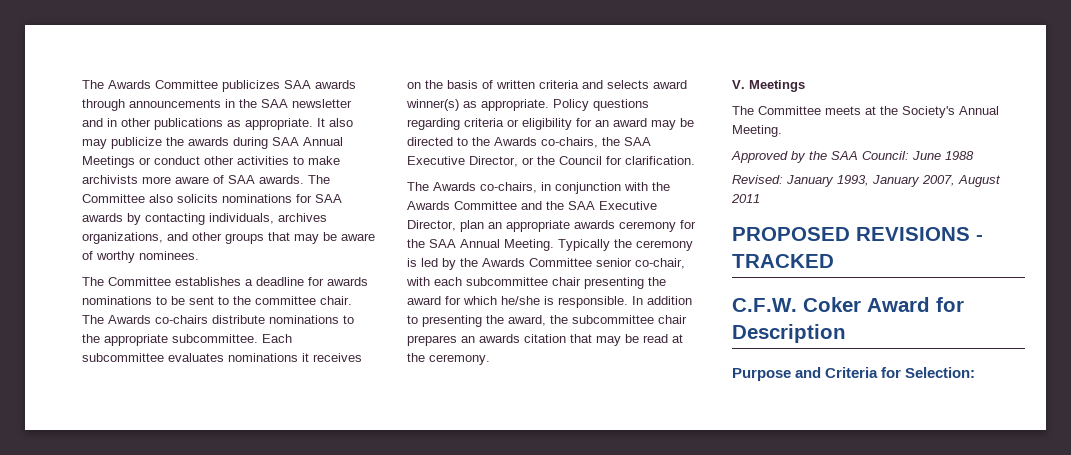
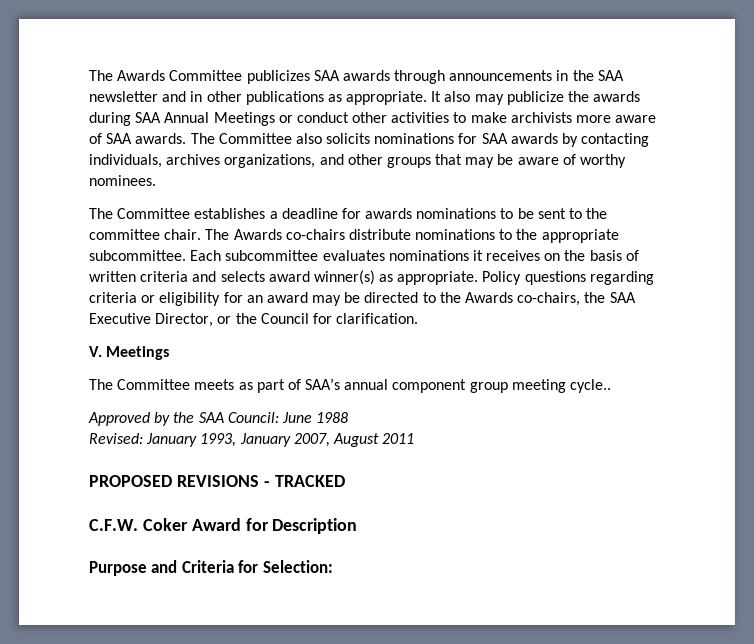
[407,182,670,194] [407,201,657,210] [407,220,696,232] [407,239,693,251] [407,258,685,270] [406,277,666,289] [407,296,692,308] [407,315,687,327] [407,334,683,346] [407,353,490,365] // The Awards co-chairs, in conjunction with the Awards Committee and the SAA Executive Director, plan an appropriate awards ceremony for the SAA Annual Meeting. Typically the ceremony is led by the Awards Committee senior co-chair, with each subcommittee chair presenting the award for which he/she is responsible. In addition to presenting the award, the subcommittee chair prepares an awards citation that may be read at the ceremony. -> (419, 318) none
[865,106,999,118] [732,125,782,137] at the Society's Annual Meeting. -> [238,378,612,393] as part of SAA’s annual component group meeting cycle..

